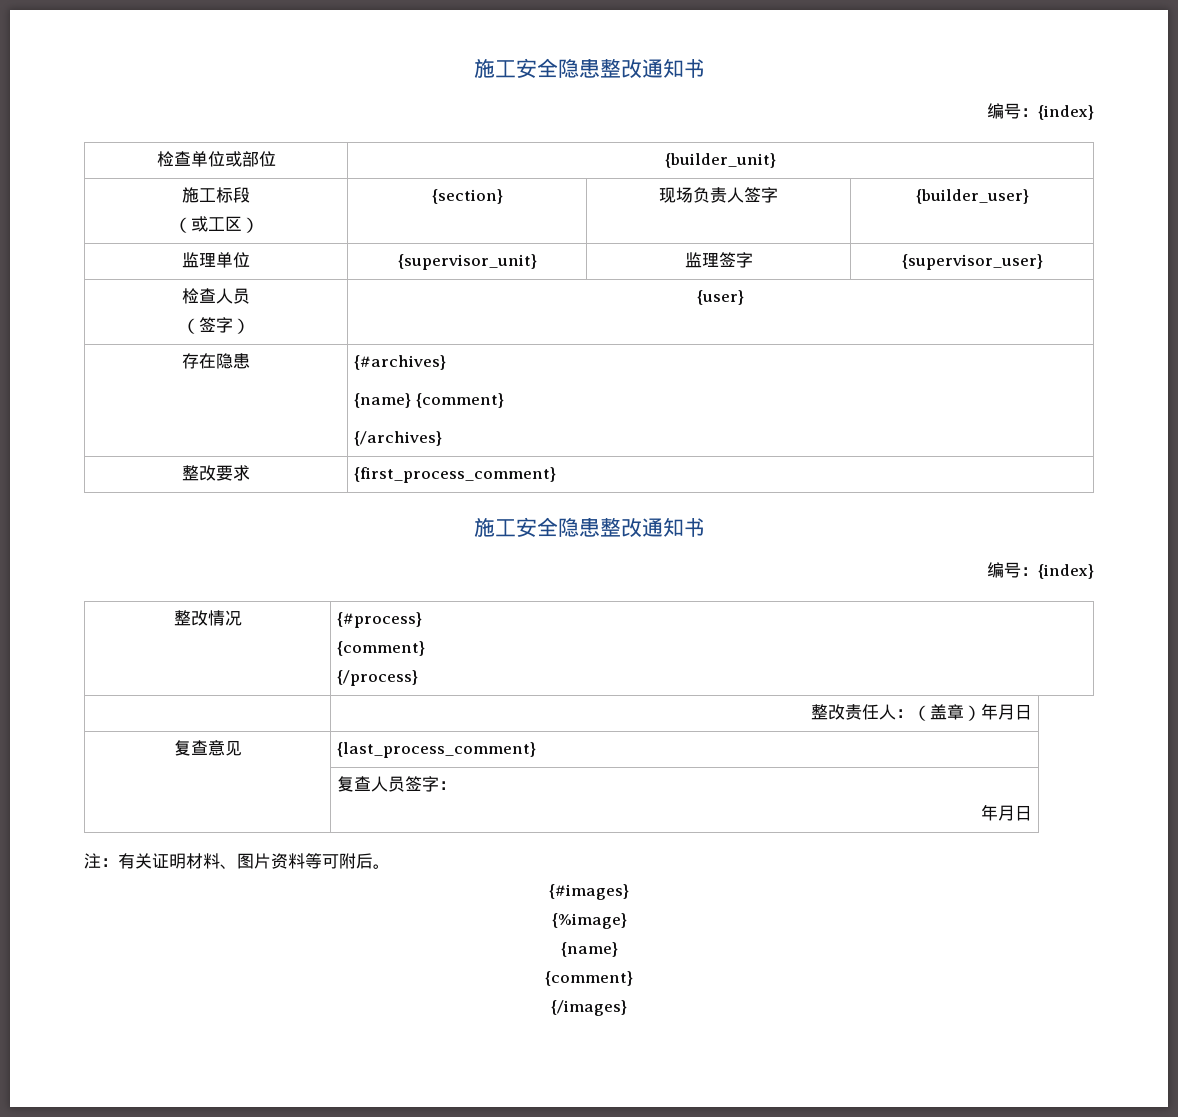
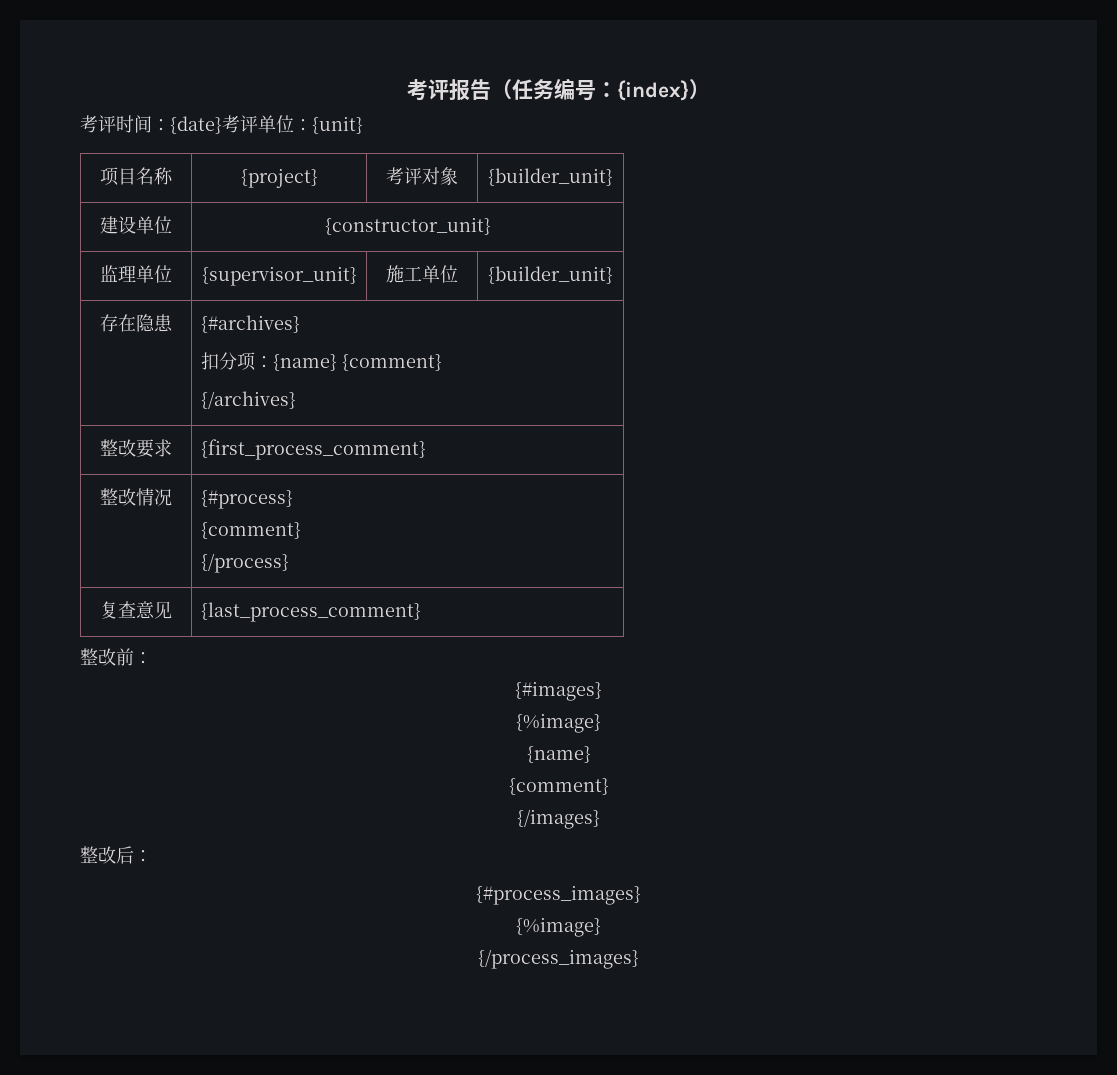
[473,58,705,78] [987,103,1094,120] [156,151,276,167] [665,153,776,168] [182,187,250,203] [173,216,259,233] [431,189,503,204] [659,187,778,203] [915,189,1029,204] [182,252,250,268] [397,254,537,270] [684,252,753,268] [901,254,1043,270] [182,288,250,304] [182,317,250,334] [697,290,744,305] 施工安全隐患整改通知书 // 编号：{index} // 检查单位或部位 | {builder_unit} // 施工标段 // （或工区） | {section} | 现场负责人签字 | {builder_user} // 监理单位 | {supervisor_unit} | 监理签字 | {supervisor_user} // 检查人员 // （签字） | {user} -> [407,78,710,101] [80,115,363,134] [100,167,173,186] [240,168,318,188] [386,167,458,185] [488,168,613,186] [100,216,172,234] [324,217,491,235] [100,265,172,283] [201,266,357,286] [386,265,458,283] [488,266,613,284] 考评报告（任务编号：{index}） // 考评时间：{date}考评单位：{unit} // 项目名称 | {project} | 考评对象 | {builder_unit} // 建设单位 | {constructor_unit} // 监理单位 | {supervisor_unit} | 施工单位 | {builder_unit}
(446, 362) none -> [200,352,273,371] 扣分项：
[473,517,705,537] [987,562,1094,579] // 施工安全隐患整改通知书 // 编号：{index} -> (426, 449) none
[811,703,1033,721] [173,740,242,756] [336,742,536,758] [336,776,456,792] [981,804,1033,821] [84,853,390,869] | 整改责任人：（盖章）年月日 // 复查意见 | {last_process_comment} // | 复查人员签字： // 年月日 // 注：有关证明材料、图片资料等可附后。 -> [100,601,172,619] [200,602,421,622] [80,648,152,666] 复查意见 | {last_process_comment} // 整改前：
(627, 1008) none -> [80,846,152,864] [476,885,641,905] [516,917,601,937] [478,949,639,969] // 整改后： // {#process_images} // {%image} // {/process_images}

